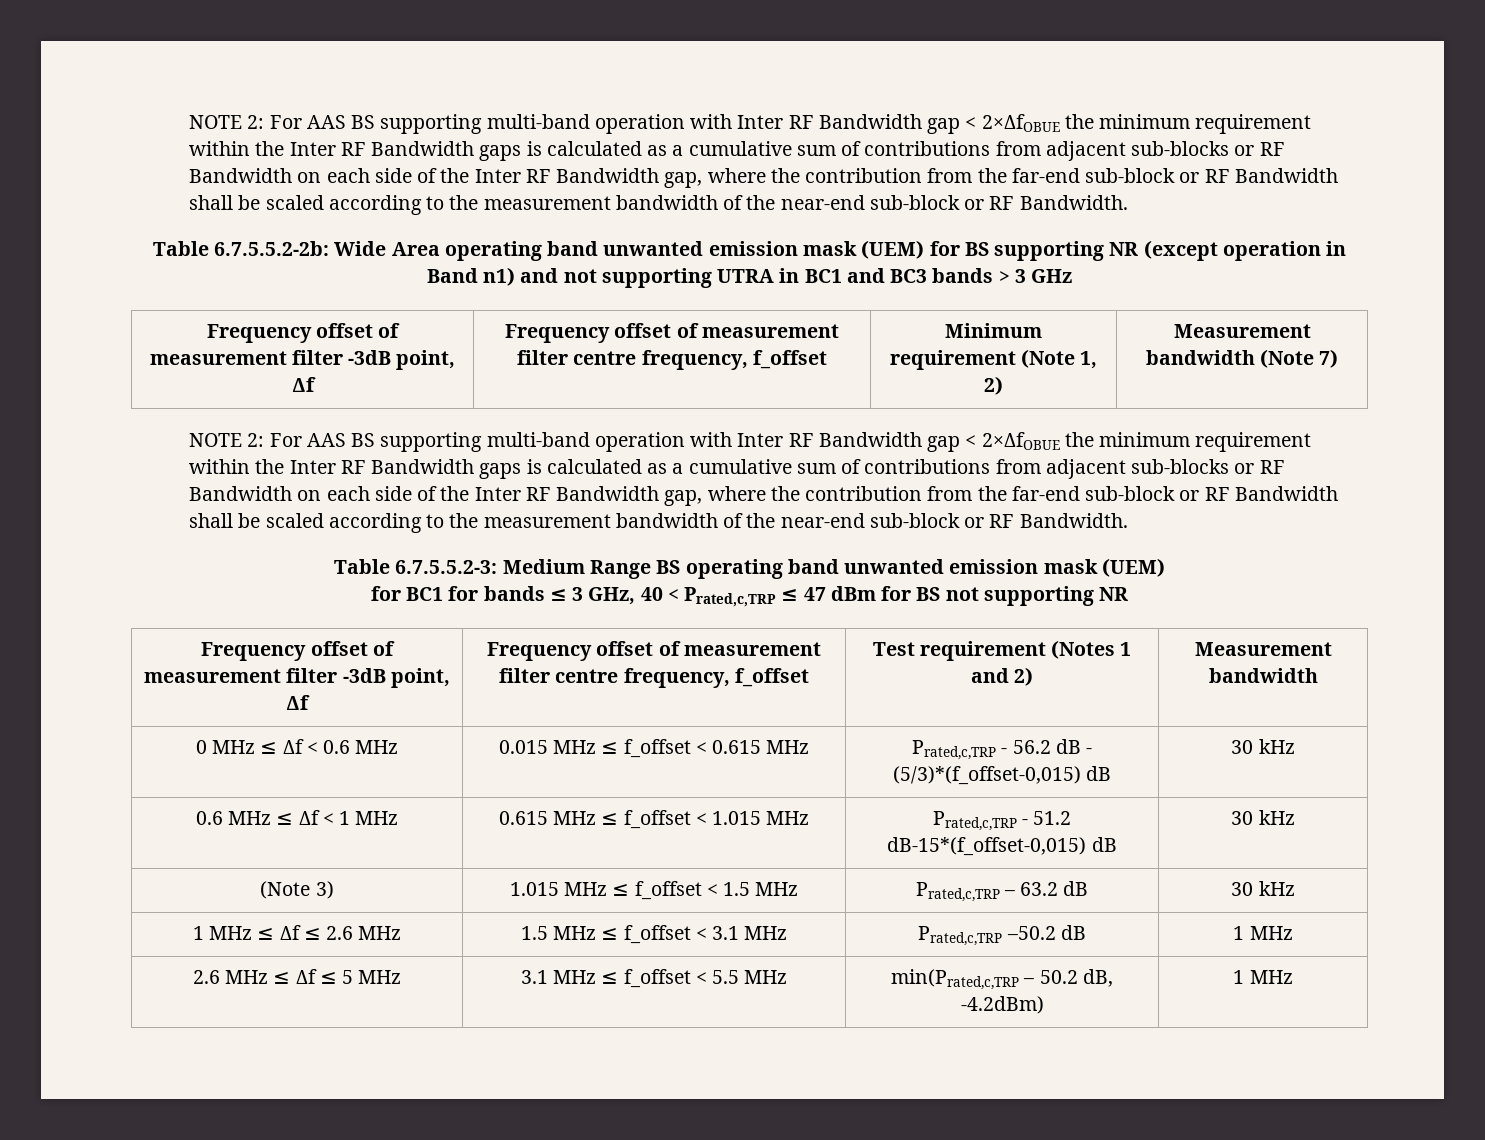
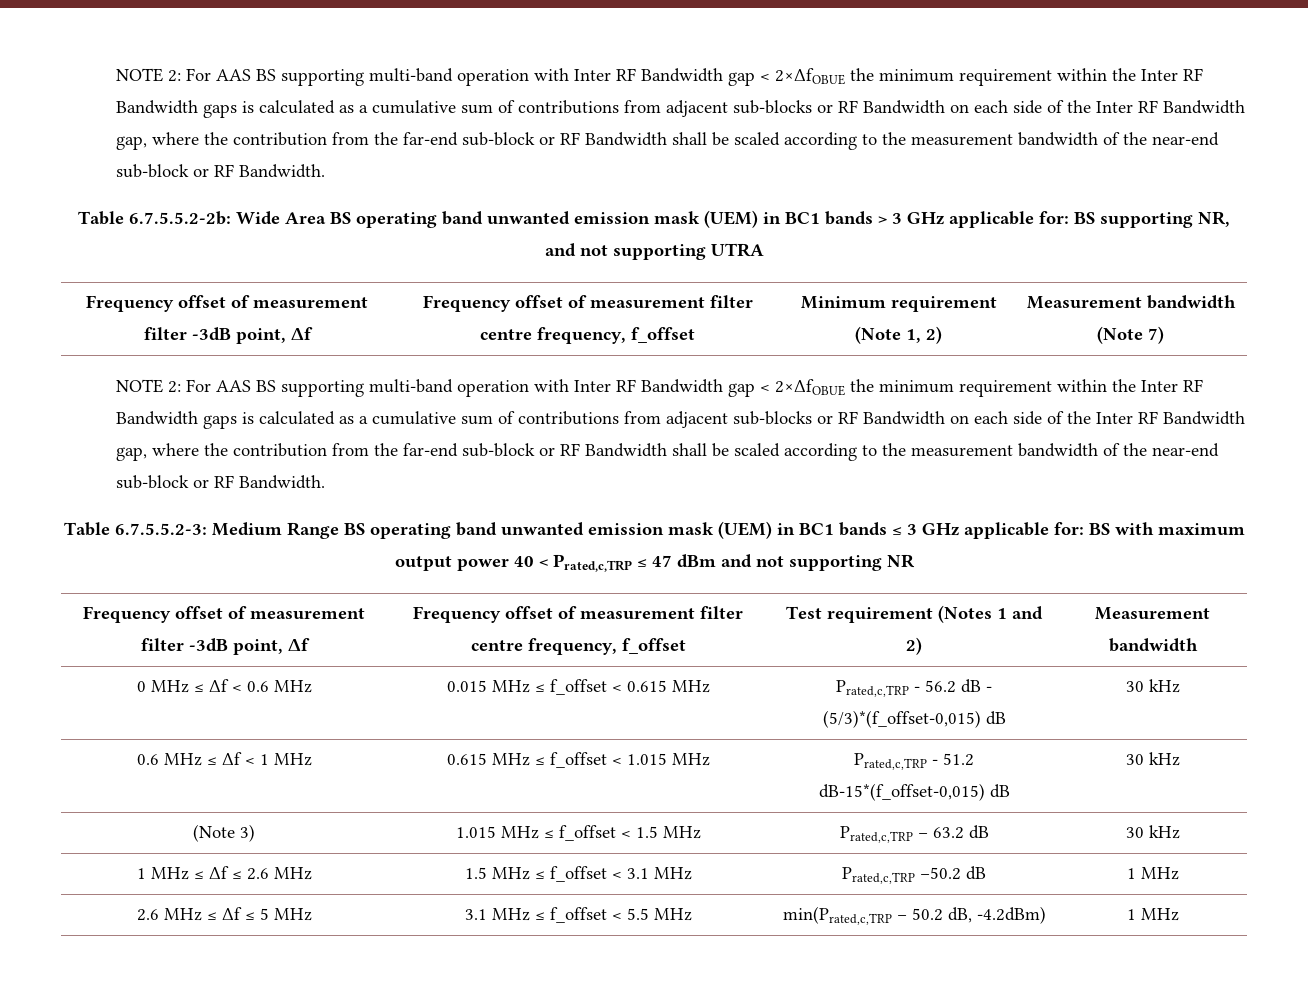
[444,240,1347,261] [426,267,1073,288] operating band unwanted emission mask (UEM) for BS supporting NR (except operation in Band n1) and not supporting UTRA in BC1 and BC3 bands > 3 GHz -> [330,210,1230,228] [544,243,764,260] BS operating band unwanted emission mask (UEM) in BC1 bands > 3 GHz applicable for: BS supporting NR, and not supporting UTRA
[370,586,636,605] // for BC1 for bands ≤ 3 GHz, -> [776,522,1245,539] [394,556,509,571] in BC1 bands ≤ 3 GHz applicable for: BS with maximum output power
[881,586,941,601] for BS -> [720,554,752,568] and

